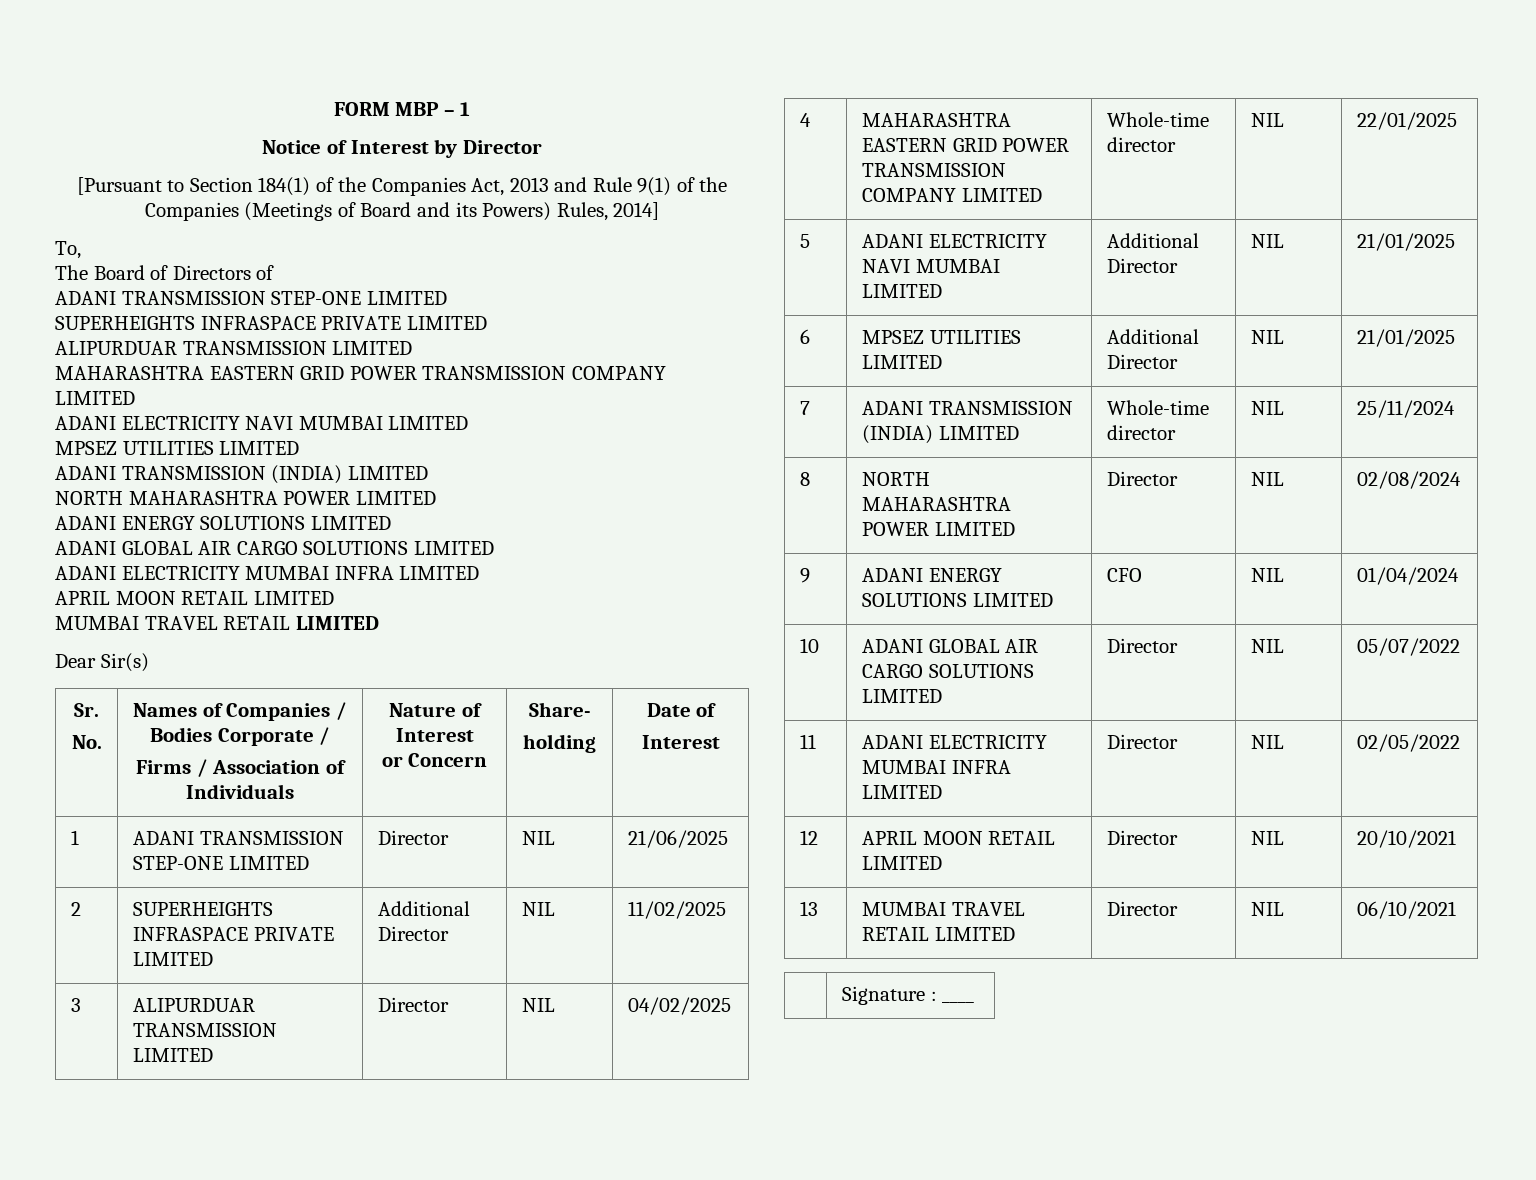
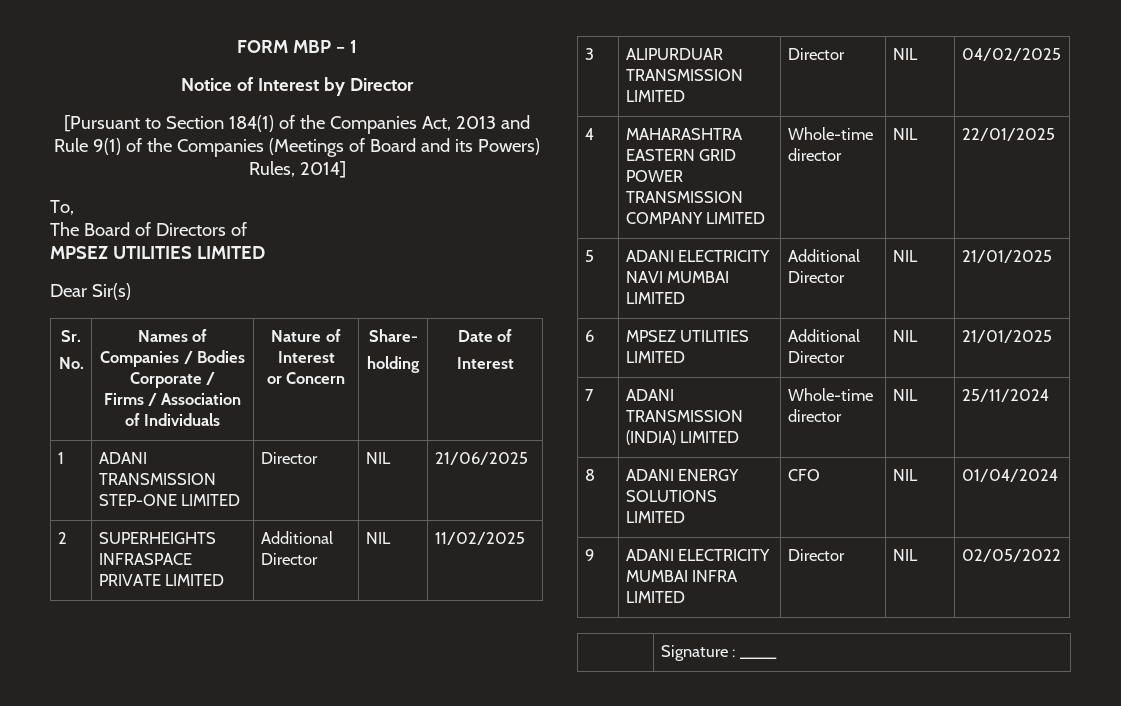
[55,291,447,305] [55,316,487,330] [55,341,413,355] [55,366,666,380] [55,391,135,405] [55,416,469,430] [55,441,300,455] [55,465,428,484] [55,491,436,505] [55,516,391,530] [55,541,494,555] [55,566,480,580] [55,591,334,605] [55,616,291,630] ADANI TRANSMISSION STEP-ONE LIMITED // SUPERHEIGHTS INFRASPACE PRIVATE LIMITED // ALIPURDUAR TRANSMISSION LIMITED // MAHARASHTRA EASTERN GRID POWER TRANSMISSION COMPANY LIMITED // ADANI ELECTRICITY NAVI MUMBAI LIMITED // MPSEZ UTILITIES LIMITED // ADANI TRANSMISSION (INDIA) LIMITED // NORTH MAHARASHTRA POWER LIMITED // ADANI ENERGY SOLUTIONS LIMITED // ADANI GLOBAL AIR CARGO SOLUTIONS LIMITED // ADANI ELECTRICITY MUMBAI INFRA LIMITED // APRIL MOON RETAIL LIMITED // MUMBAI TRAVEL RETAIL -> [50,246,192,259] MPSEZ UTILITIES
[861,472,930,486] [861,497,1011,511] [861,522,1015,536] [1106,471,1178,486] [1250,472,1284,486] [1356,471,1461,489] [799,568,810,583] | NORTH MAHARASHTRA POWER LIMITED | Director | NIL | 02/08/2024 // 9 -> (595, 475) none
[799,638,819,653] [861,639,1039,653] [861,664,1034,678] [861,689,942,703] [1106,638,1178,653] [1250,639,1284,653] [1356,638,1460,656] [799,734,816,749] 10 | ADANI GLOBAL AIR CARGO SOLUTIONS LIMITED | Director | NIL | 05/07/2022 // 11 -> [584,549,594,561] 9
[799,830,818,845] [861,831,1056,845] [861,856,942,870] [1106,830,1178,845] [1250,831,1284,845] [1356,830,1456,848] [799,901,818,916] [861,902,1025,916] [861,927,1015,941] [1106,901,1178,916] [1250,902,1284,916] [1356,901,1456,919] // 12 | APRIL MOON RETAIL LIMITED | Director | NIL | 20/10/2021 // 13 | MUMBAI TRAVEL RETAIL LIMITED | Director | NIL | 06/10/2021 -> (1061, 555) none

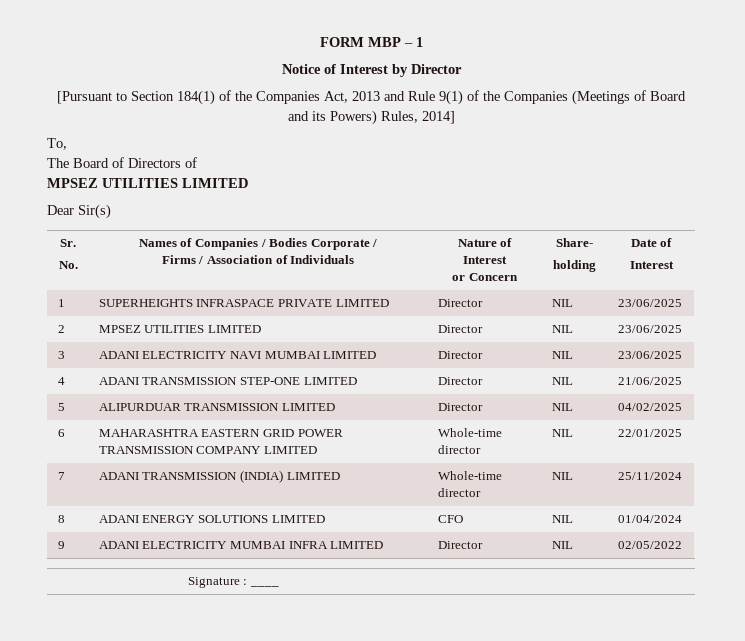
(64, 458) none -> [98,299,389,307] [437,299,483,307] [551,299,573,307] [617,299,682,307] [57,325,65,333] [98,325,261,333] [437,325,483,333] [551,325,573,333] [617,325,682,333] [57,351,65,359] [98,351,377,359] [437,351,483,359] [551,351,573,359] [617,351,682,359] [57,377,65,385] | SUPERHEIGHTS INFRASPACE PRIVATE LIMITED | Director | NIL | 23/06/2025 // 2 | MPSEZ UTILITIES LIMITED | Director | NIL | 23/06/2025 // 3 | ADANI ELECTRICITY NAVI MUMBAI LIMITED | Director | NIL | 23/06/2025 // 4
[57,532,67,544] [98,532,216,544] [98,553,192,565] [98,574,225,586] [260,531,333,544] [260,553,318,565] [365,532,391,544] [434,532,525,545] [584,48,594,60] 2 | SUPERHEIGHTS INFRASPACE PRIVATE LIMITED | Additional Director | NIL | 11/02/2025 // 3 -> [57,403,65,411] 5
[584,128,594,140] 4 -> [57,429,65,437] 6
[584,250,594,262] [625,250,771,262] [625,271,730,283] [625,292,685,304] [787,249,860,262] [787,271,845,283] [892,250,918,262] [961,250,1052,263] [584,330,594,342] [625,330,750,342] [625,351,685,363] [787,329,860,342] [787,351,845,363] [892,330,918,342] [961,330,1052,343] // 5 | ADANI ELECTRICITY NAVI MUMBAI LIMITED | Additional Director | NIL | 21/01/2025 // 6 | MPSEZ UTILITIES LIMITED | Additional Director | NIL | 21/01/2025 -> (682, 433) none

